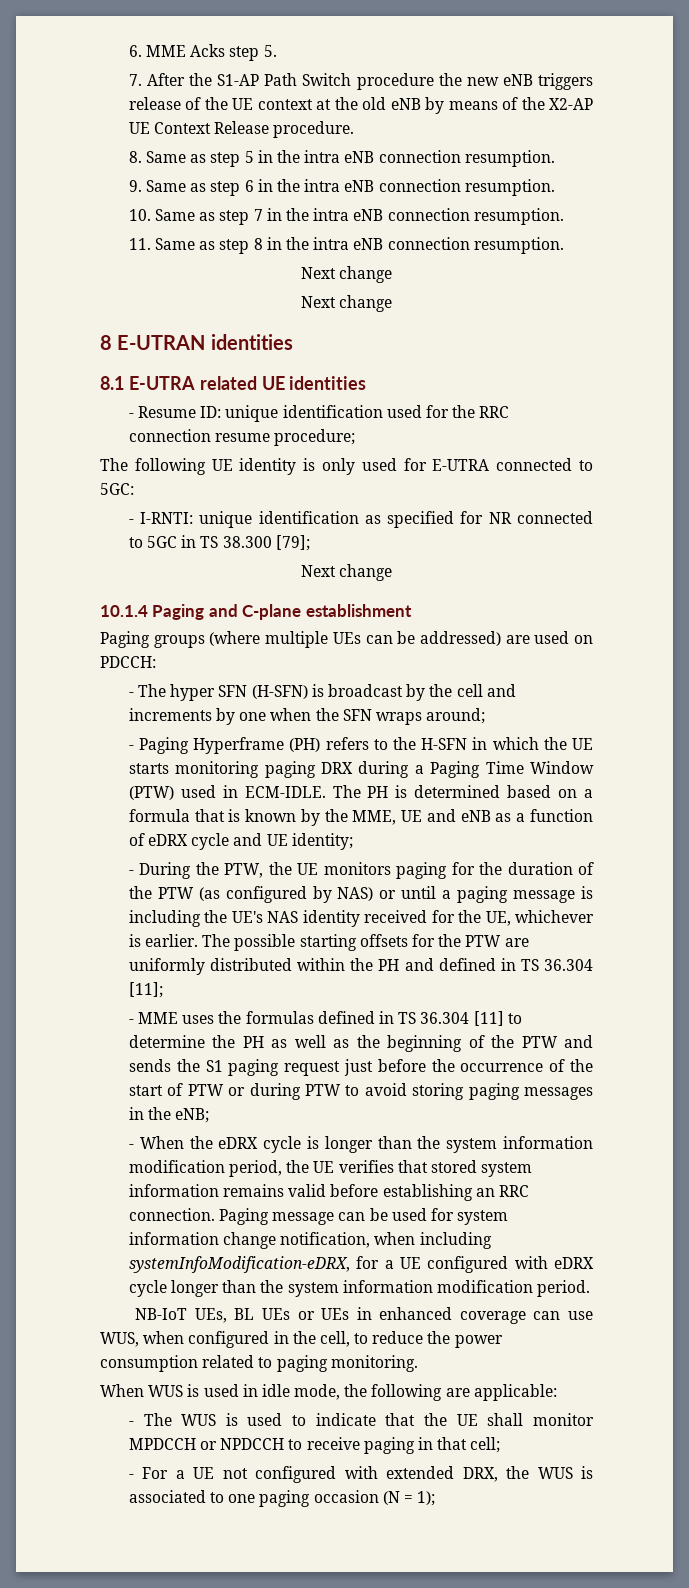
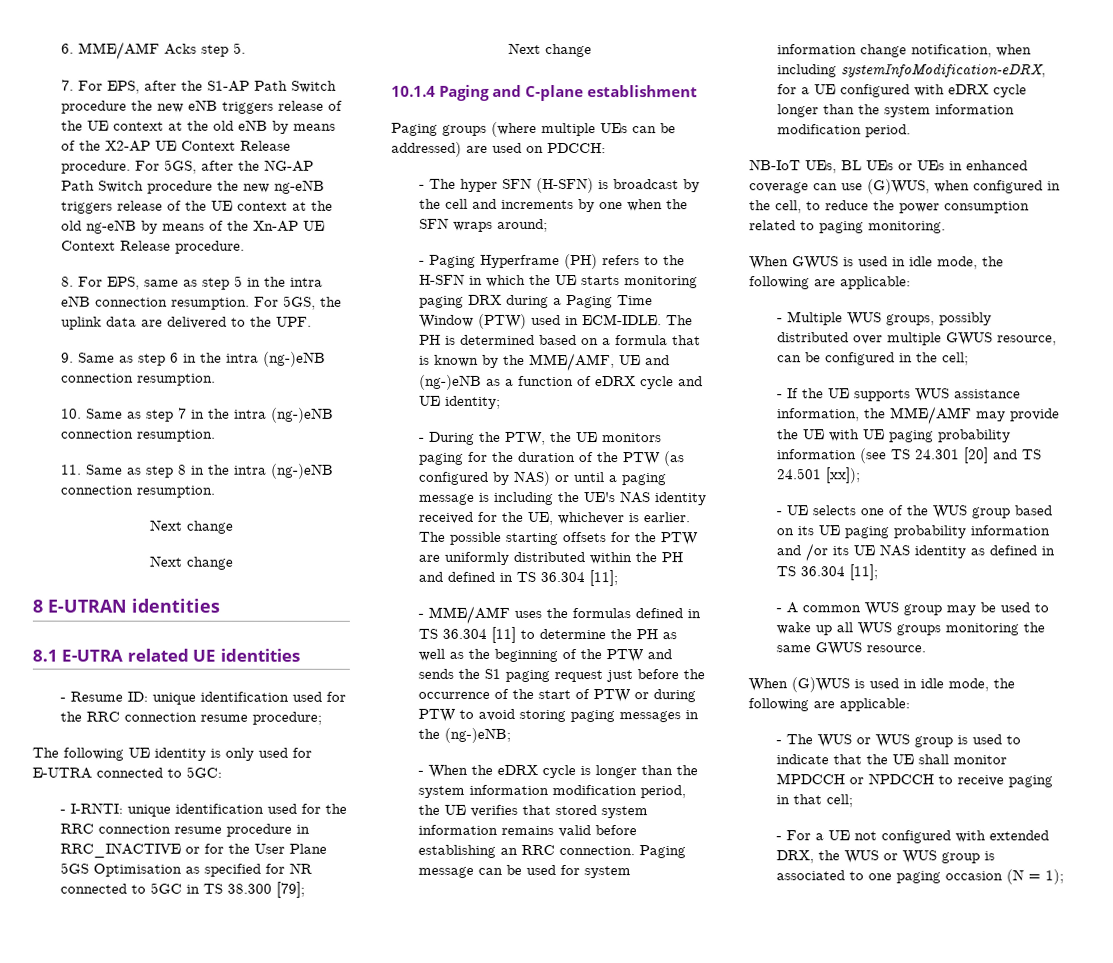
[146,45,187,57] MME -> [78,41,161,60] MME/AMF
[146,73,185,86] After -> [78,80,178,94] For EPS, after
[128,151,187,163] // 8. Same -> [135,159,315,174] [61,179,326,194] [61,200,334,214] [61,219,326,234] [61,240,246,254] [61,276,180,290] For 5GS, after the NG-AP Path Switch procedure the new ng-eNB triggers release of the UE context at the old ng-eNB by means of the Xn-AP UE Context Release procedure. // 8. For EPS, same
(555, 158) none -> [254,295,343,310] [61,316,313,330] For 5GS, the uplink data are delivered to the UPF.
[344,180,375,192] eNB -> [263,351,327,367] (ng-)eNB
[353,209,384,221] eNB -> [271,407,335,423] (ng-)eNB
[353,238,384,250] eNB -> [271,463,335,479] (ng-)eNB
(359, 517) none -> [267,803,348,814] [60,823,311,837] [60,842,328,858] [60,862,183,877] used for the RRC connection resume procedure in RRC_INACTIVE or for the User Plane 5GS Optimisation
[352,810,397,825] MME, -> [529,352,616,372] MME/AMF,
[460,810,491,822] eNB -> [419,374,483,390] (ng-)eNB
[138,1012,179,1024] MME -> [428,605,511,624] MME/AMF
[175,1108,210,1123] eNB; -> [444,727,512,743] (ng-)eNB;
[100,1332,139,1347] WUS, -> [867,179,930,195] (G)WUS,
[148,1385,184,1397] WUS -> [792,256,1004,270] [749,276,911,290] [777,311,993,326] [777,332,1058,346] [777,352,970,366] [777,388,1022,402] [777,406,1061,425] [777,429,1012,443] [777,447,1043,464] [777,467,862,484] [776,505,1053,519] [776,525,1051,539] [776,543,1056,562] [776,564,879,581] [776,602,1050,616] [776,622,1046,636] [776,642,927,656] [748,677,850,693] GWUS is used in idle mode, the following are applicable: // - Multiple WUS groups, possibly distributed over multiple GWUS resource, can be configured in the cell; // - If the UE supports WUS assistance information, the MME/AMF may provide the UE with UE paging probability information (see TS 24.301 [20] and TS 24.501 [xx]); // - UE selects one of the WUS group based on its UE paging probability information and /or its UE NAS identity as defined in TS 36.304 [11]; // - A common WUS group may be used to wake up all WUS groups monitoring the same GWUS resource. // When (G)WUS
(217, 1420) none -> [856,734,954,748] or WUS group
(573, 1473) none -> [883,850,981,864] or WUS group

